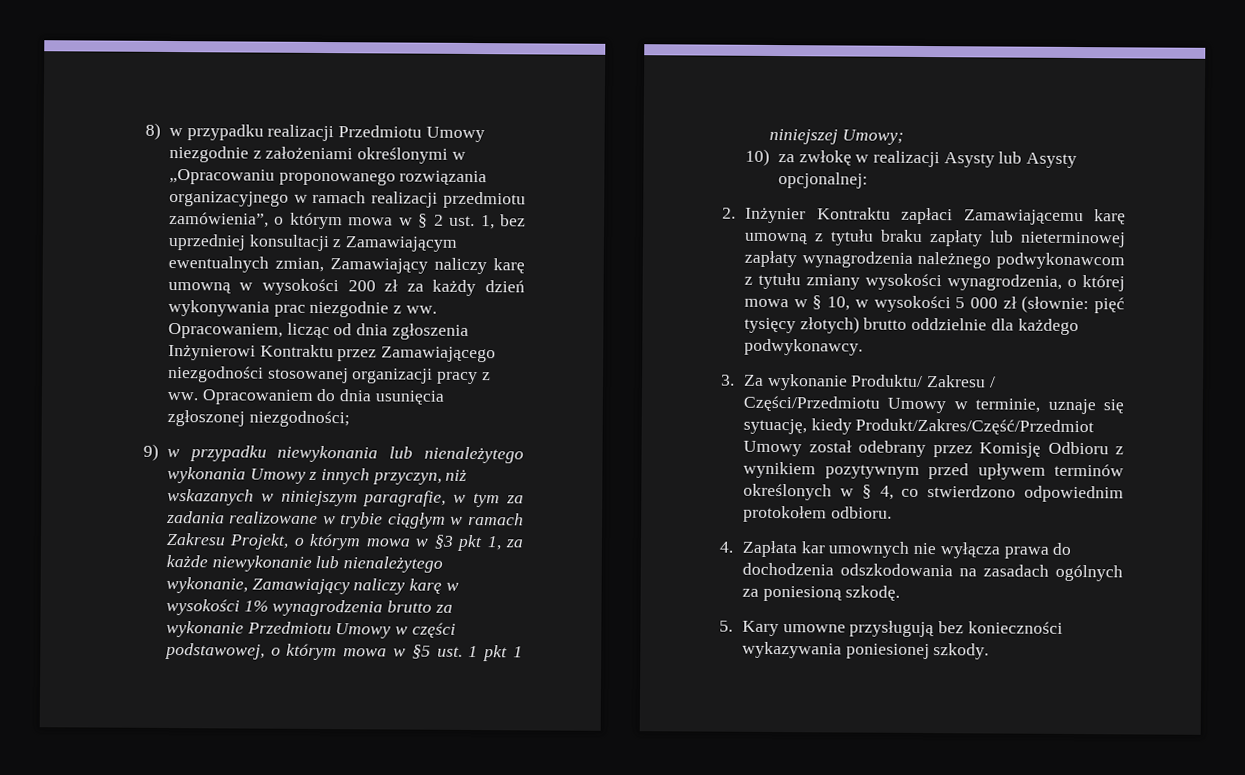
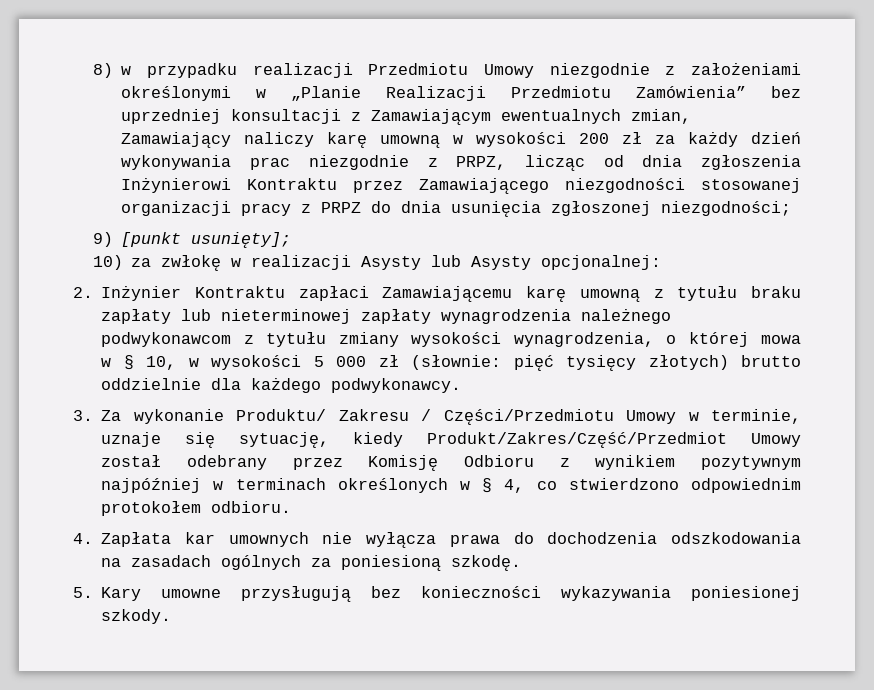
[168,168,488,186] [168,190,526,209] [168,211,495,230] „Opracowaniu proponowanego rozwiązania organizacyjnego w ramach realizacji przedmiotu zamówienia”, o którym mowa w § 2 ust. 1, -> [291,86,747,101] „Planie Realizacji Przedmiotu Zamówienia”
[405,305,437,314] [167,322,283,339] ww. Opracowaniem, -> [456,156,507,170] PRPZ,
[166,389,313,405] ww. Opracowaniem -> [321,202,362,213] PRPZ
[166,445,524,464] [166,466,468,485] [166,488,524,508] [165,510,524,529] [165,532,523,552] [165,554,443,573] [165,576,459,595] [165,598,453,617] [165,620,456,639] [163,642,524,662] [768,128,904,145] w przypadku niewykonania lub nienależytego wykonania Umowy z innych przyczyn, niż wskazanych w niniejszym paragrafie, w tym za zadania realizowane w trybie ciągłym w ramach Zakresu Projekt, o którym mowa w §3 pkt 1, za każde niewykonanie lub nienależytego wykonanie, Zamawiający naliczy karę w wysokości 1% wynagrodzenia brutto za wykonanie Przedmiotu Umowy w części podstawowej, o którym mowa w §5 ust. 1 pkt 1 niniejszej Umowy; -> [121,232,292,248] [punkt usunięty];
[928,463,1124,480] przed upływem terminów -> [101,478,326,493] najpóźniej w terminach

